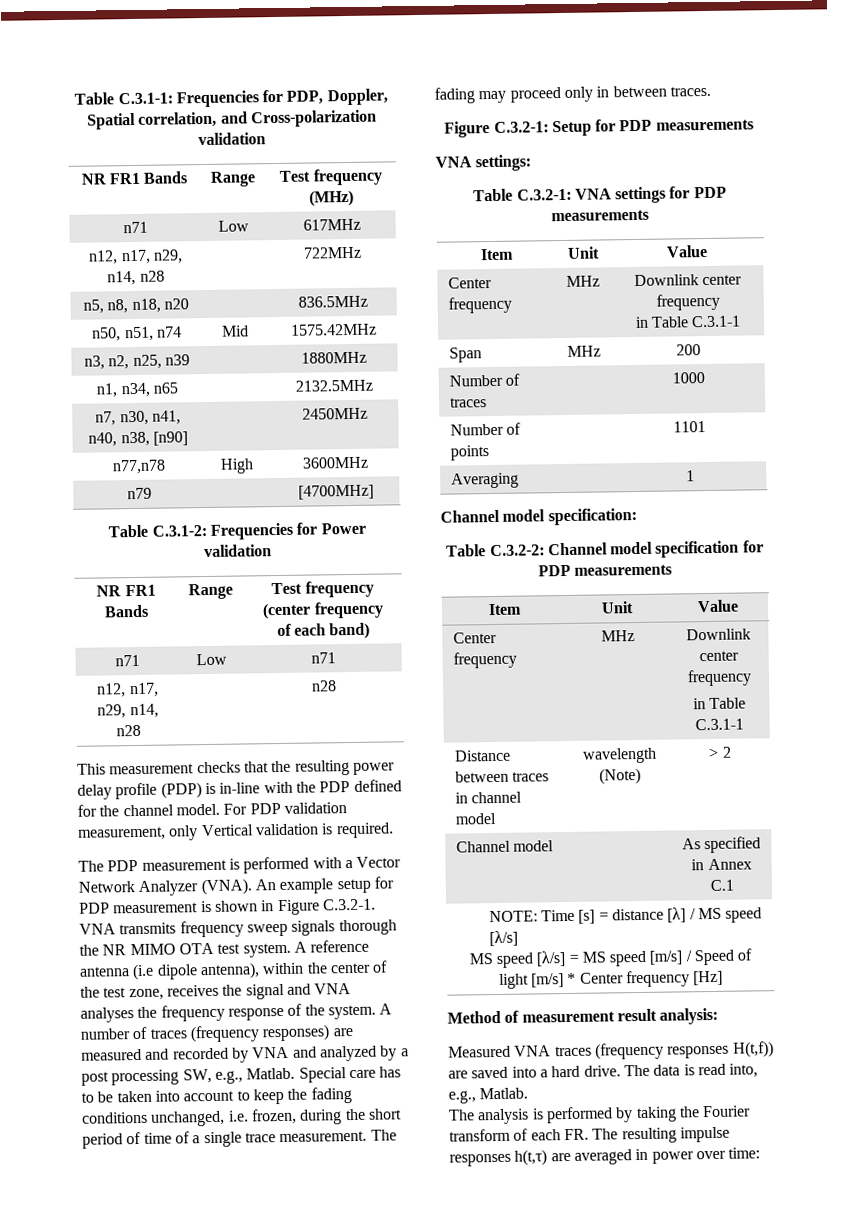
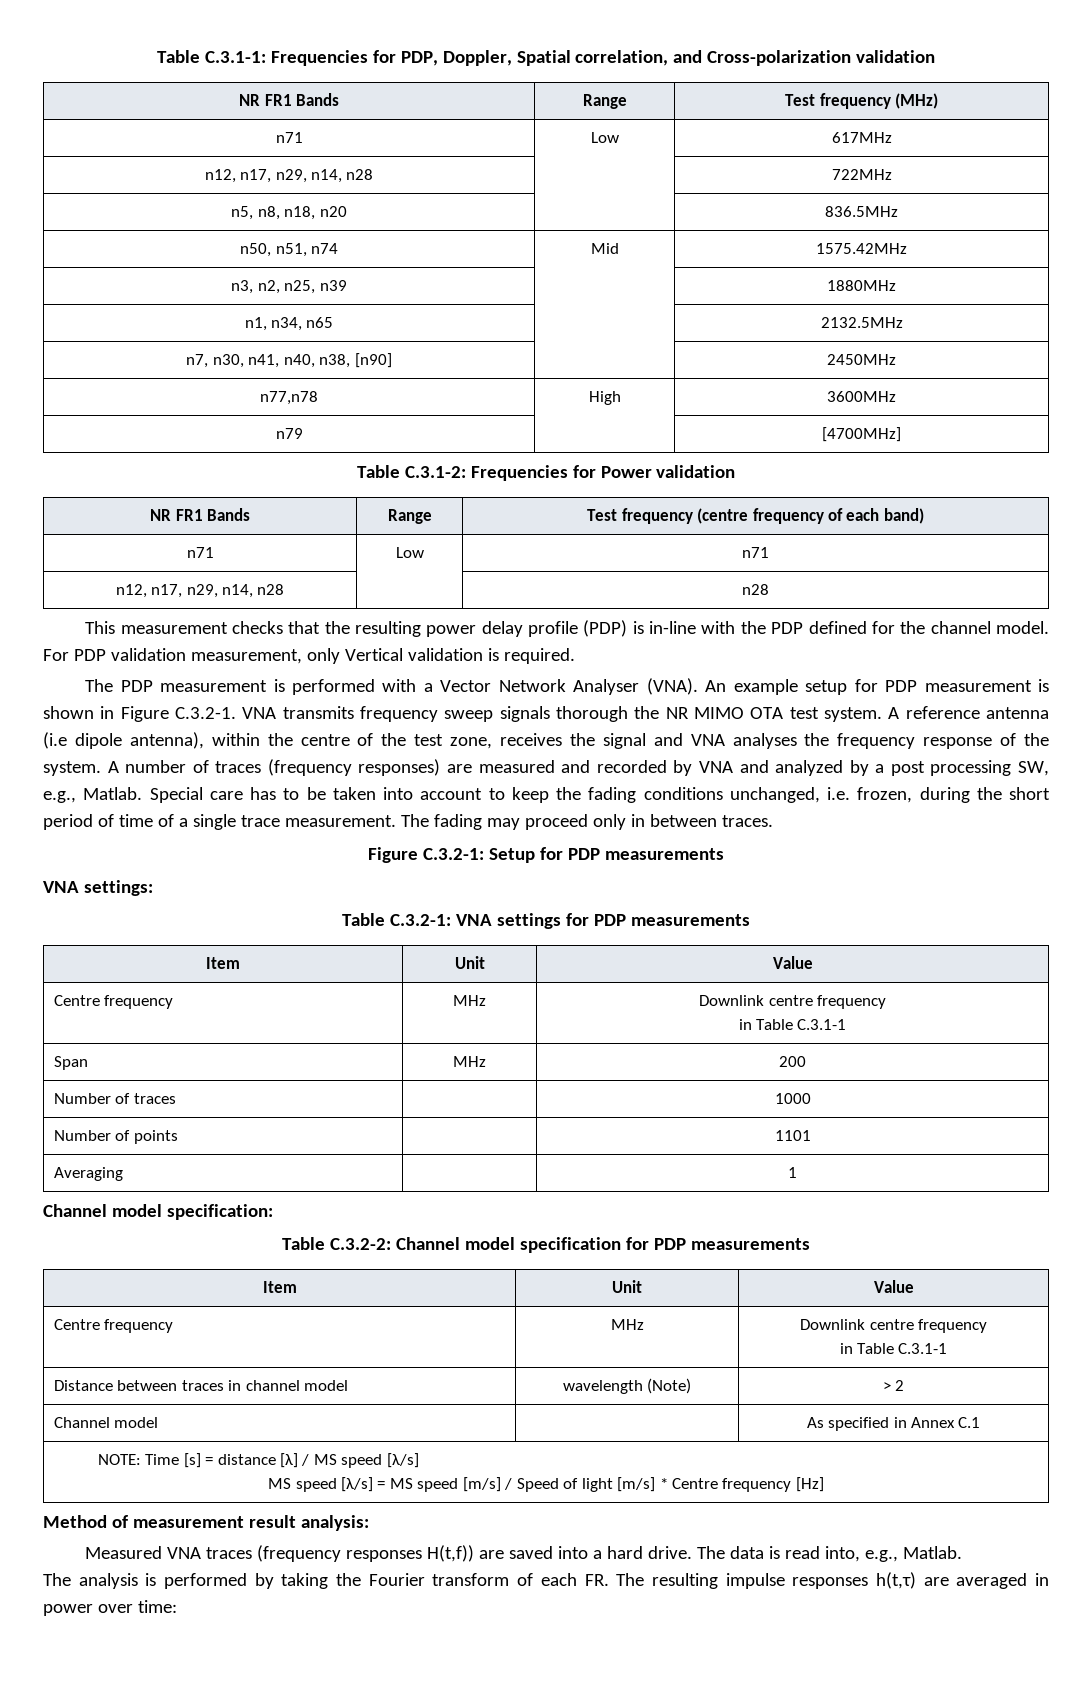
[262,602,312,620] (center -> [697,508,749,524] (centre
[138,880,199,896] Analyzer -> [573,679,640,695] Analyser
[329,962,371,974] center -> [300,734,350,746] centre
[448,276,493,289] [448,296,513,314] [566,275,600,287] [633,274,743,287] Center frequency | MHz | Downlink center -> [53,995,174,1009] [453,995,486,1006] [699,995,813,1006] Centre frequency | MHz | Downlink centre
[453,631,498,644] [453,651,518,669] [600,630,635,642] [686,628,751,641] [699,650,739,662] Center frequency | MHz | Downlink center -> [53,1319,174,1333] [610,1319,644,1330] [800,1319,914,1330] Centre frequency | MHz | Downlink centre
[579,972,624,984] Center -> [672,1478,719,1489] Centre

